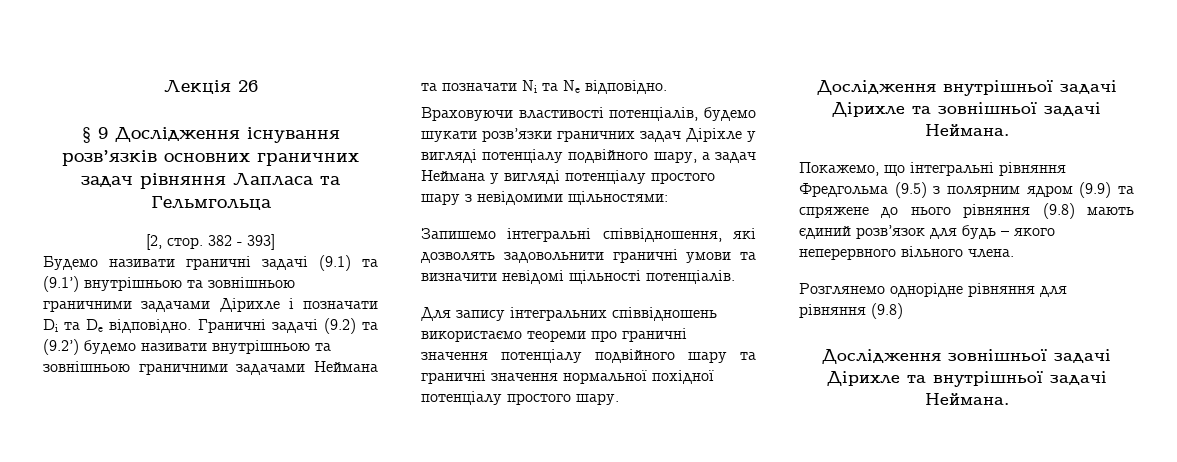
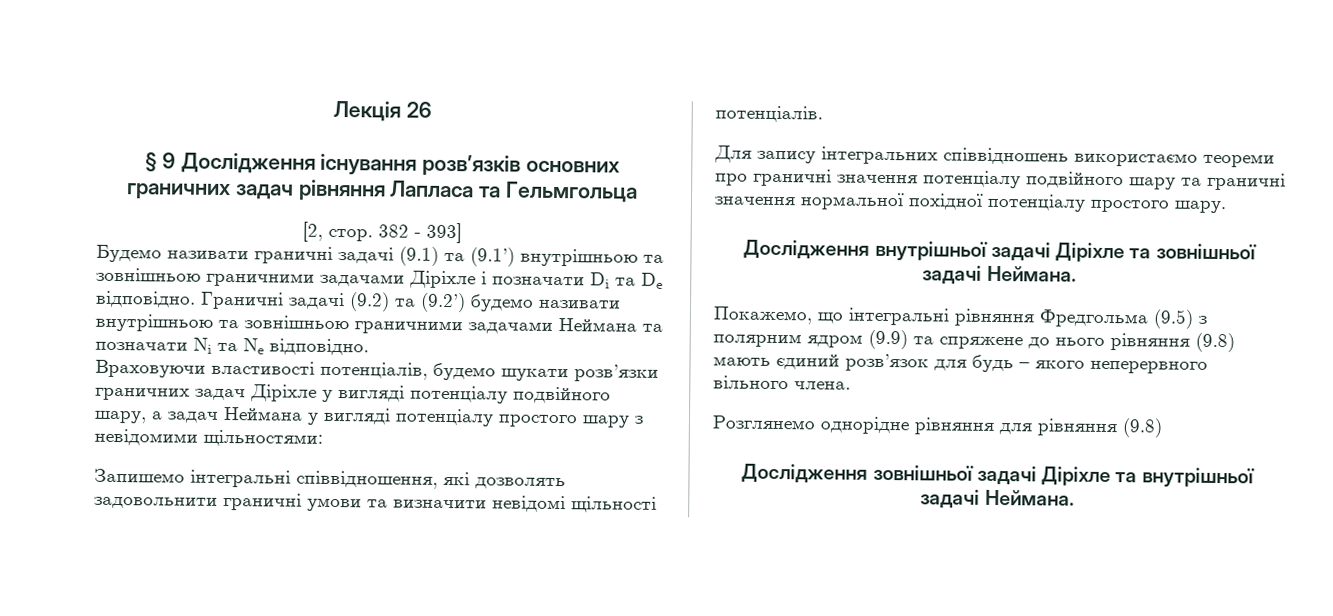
[219,298,280,312] Дірихле -> [409,270,476,289] Діріхле
[832,102,905,117] Дірихле -> [1055,242,1126,263] Діріхле
[826,371,900,386] Дірихле -> [1041,466,1112,487] Діріхле

